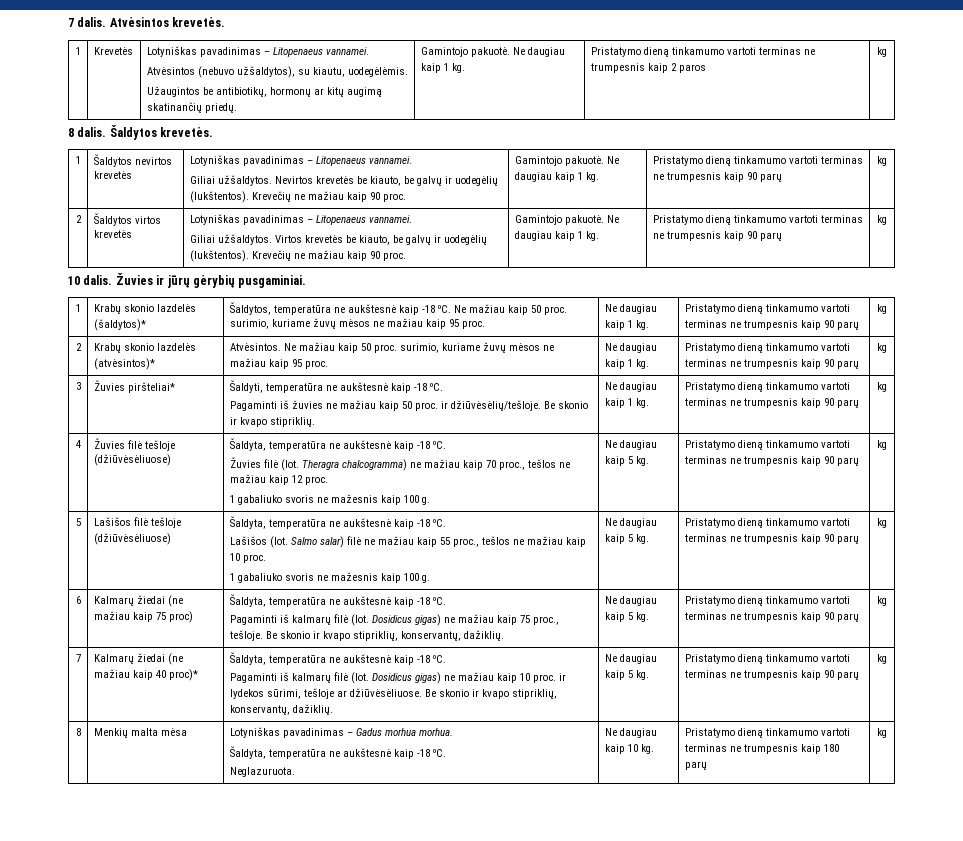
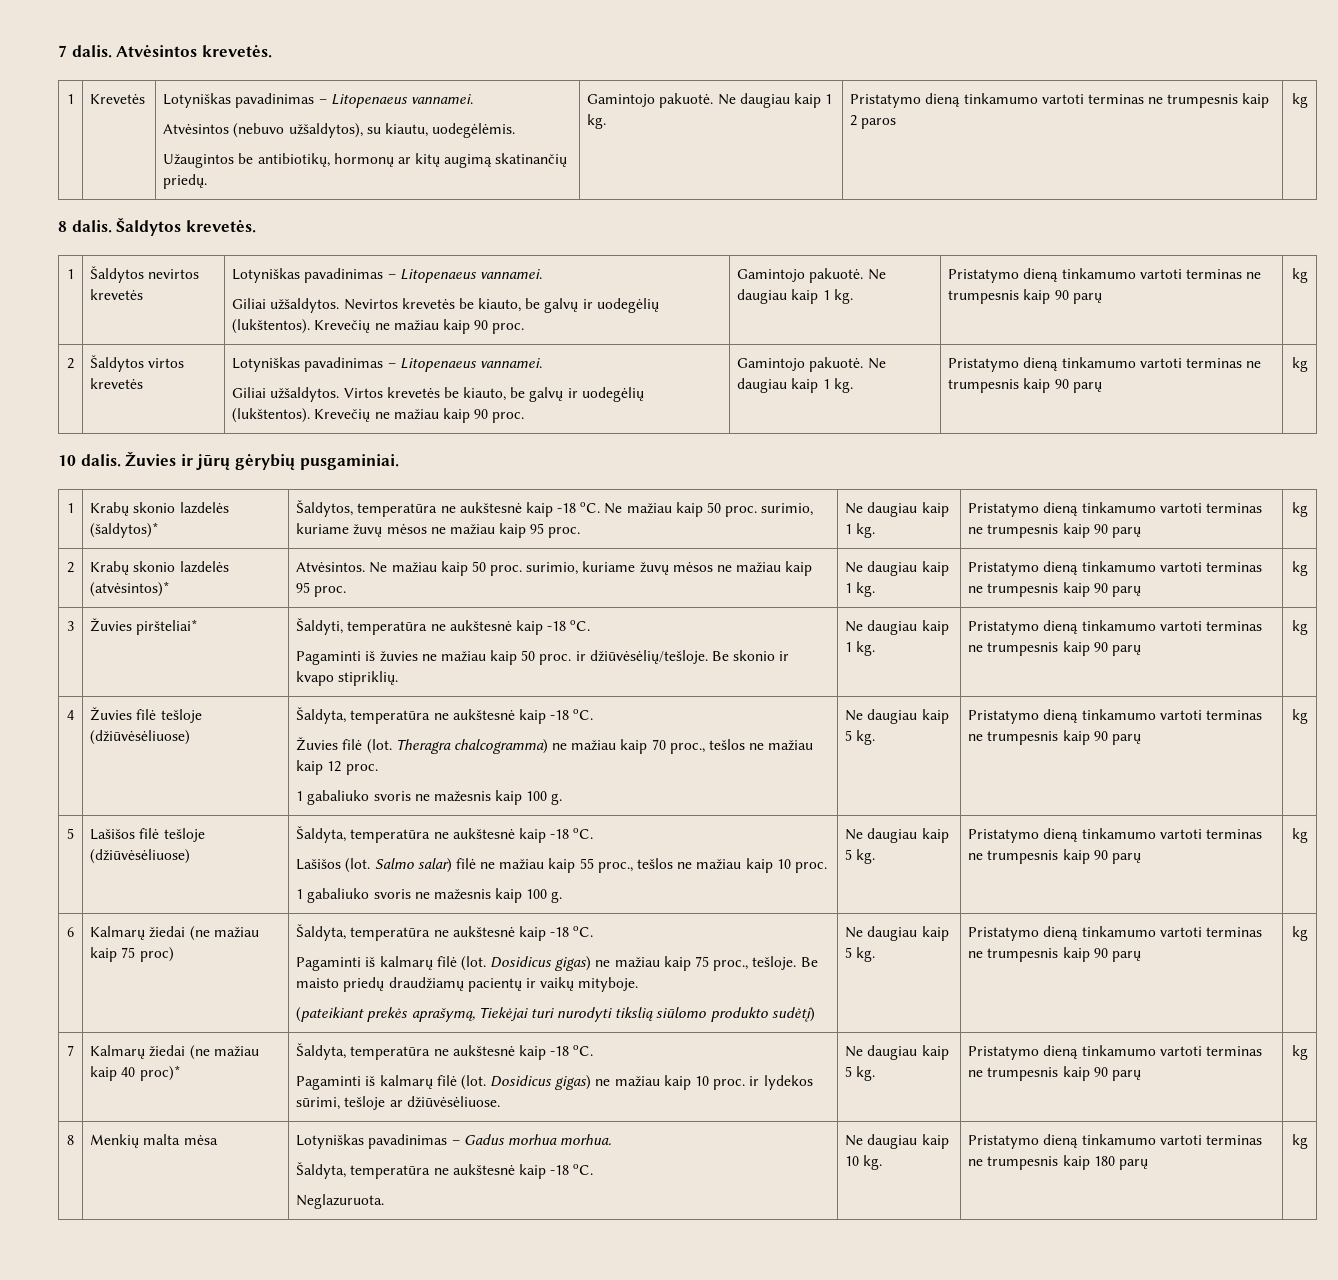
[279,630,504,641] skonio ir kvapo stipriklių, konservantų, dažiklių. -> [296,977,639,992] [296,1007,815,1022] maisto priedų draudžiamų pacientų ir vaikų mityboje. // (pateikiant prekės aprašymą, Tiekėjai turi nurodyti tikslią siūlomo produkto sudėtį)
[424,689,557,699] [229,704,333,715] Be skonio ir kvapo stipriklių, konservantų, dažiklių. -> (500, 1102) none

